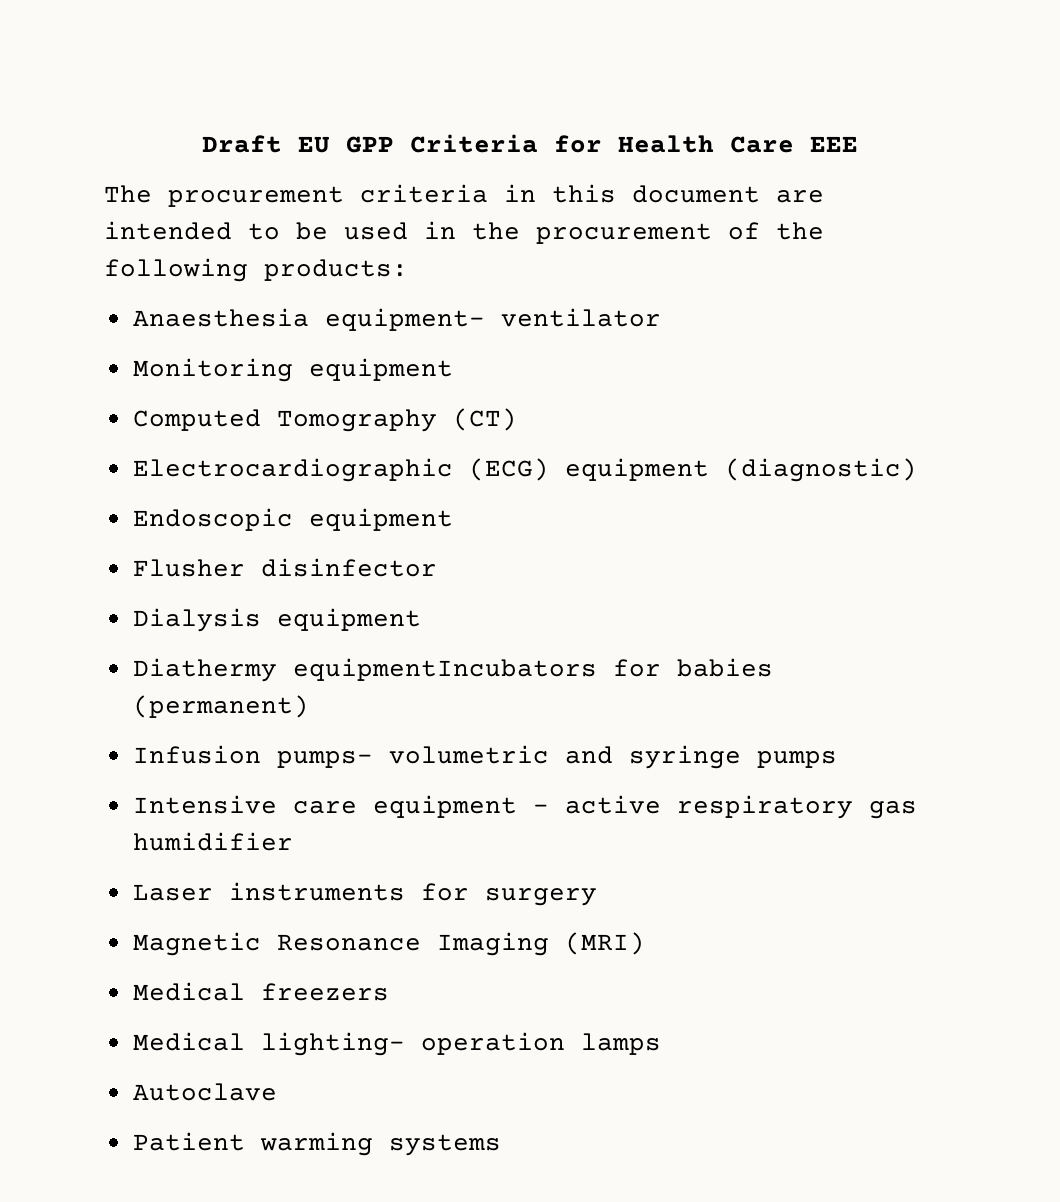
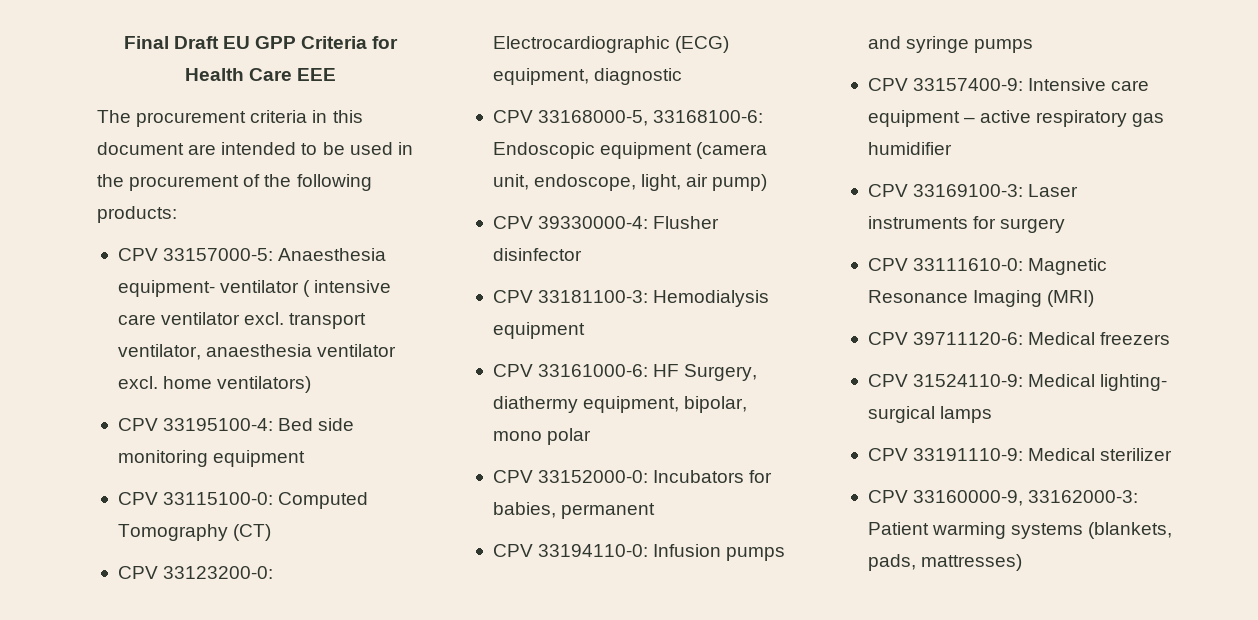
(202, 144) none -> [123,36,169,49] Final
(408, 270) none -> [117,248,274,261] CPV 33157000-5:
[132,358,453,382] // Monitoring equipment // -> [303,280,392,297] [117,312,367,329] [117,344,397,360] [117,376,312,393] [117,418,355,431] [117,450,306,467] [117,492,274,505] ( intensive care ventilator excl. transport ventilator, anaesthesia ventilator excl. home ventilators) // CPV 33195100-4: Bed side monitoring equipment // CPV 33115100-0:
[132,458,917,482] [132,508,453,531] [132,558,437,577] [132,608,421,632] [132,658,773,682] [132,695,309,718] [132,745,549,768] Electrocardiographic (ECG) equipment (diagnostic) // Endoscopic equipment // Flusher disinfector // Dialysis equipment // Diathermy equipmentIncubators for babies (permanent) // Infusion pumps- volumetric -> [117,566,274,579] [492,36,730,53] [492,68,683,85] [492,110,764,126] [492,142,768,159] [492,174,768,191] [492,216,720,229] [492,248,582,261] [492,290,770,307] [492,322,585,339] [492,364,758,381] [492,396,748,413] [492,428,592,445] [492,470,773,483] [492,502,656,519] [492,544,786,561] CPV 33123200-0: Electrocardiographic (ECG) equipment, diagnostic // CPV 33168000-5, 33168100-6: Endoscopic equipment (camera unit, endoscope, light, air pump) // CPV 39330000-4: Flusher disinfector // CPV 33181100-3: Hemodialysis equipment // CPV 33161000-6: HF Surgery, diathermy equipment, bipolar, mono polar // CPV 33152000-0: Incubators for babies, permanent // CPV 33194110-0: Infusion pumps
(837, 759) none -> [867,78,1024,91] CPV 33157400-9:
(293, 841) none -> [867,184,1024,197] CPV 33169100-3:
(597, 897) none -> [867,258,1024,271] CPV 33111610-0:
(645, 943) none -> [867,332,1024,345] CPV 39711120-6:
(389, 992) none -> [867,374,1024,387] CPV 31524110-9:
[420,1032,565,1055] operation -> [867,406,935,423] surgical
[132,1083,277,1101] [132,1132,501,1156] Autoclave // Patient warming systems -> [867,448,1173,461] [867,490,1139,506] [867,522,1173,539] [867,554,1023,571] CPV 33191110-9: Medical sterilizer // CPV 33160000-9, 33162000-3: Patient warming systems (blankets, pads, mattresses)

